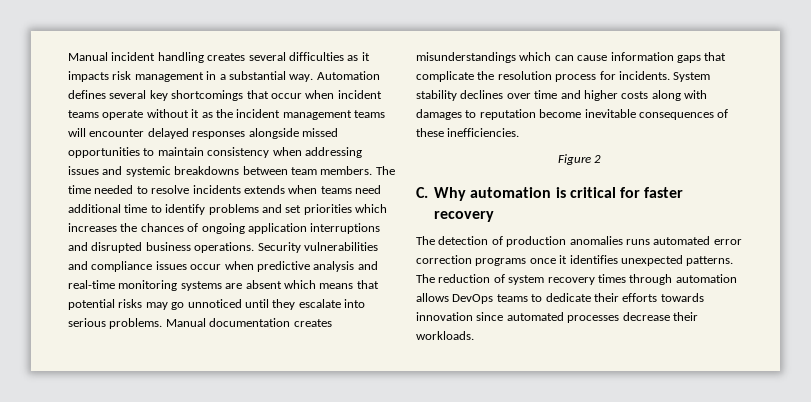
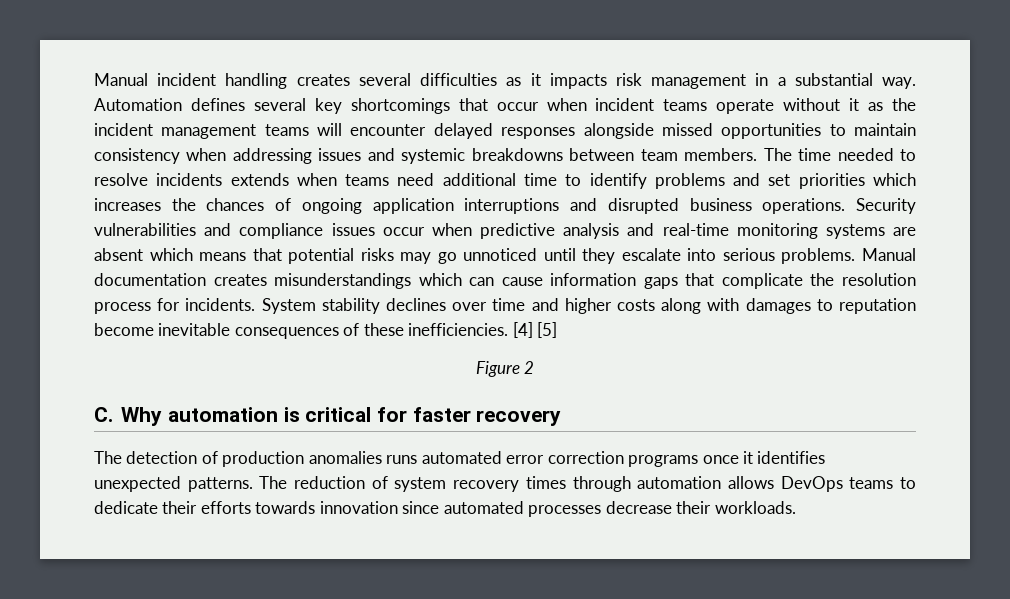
(520, 132) none -> [512,322,558,338] [4] [5]

